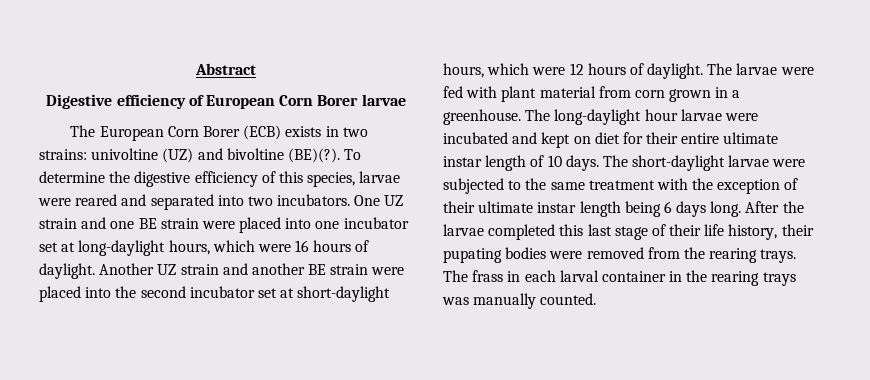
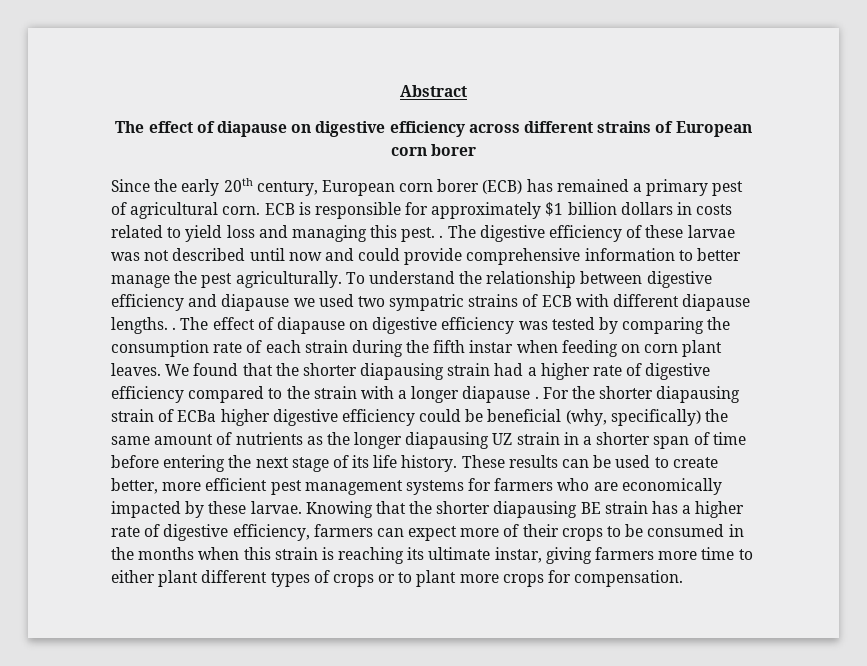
[46,94,406,109] [70,125,368,141] [39,148,362,163] [39,171,401,187] [38,194,404,210] [39,217,409,233] [39,240,370,256] [39,263,405,279] [39,286,391,302] [443,63,814,79] [443,86,741,102] [443,109,758,125] [443,132,779,148] [443,155,806,171] [443,178,799,194] [443,201,804,217] [443,224,814,240] [443,247,797,263] [443,270,796,286] [442,293,597,309] Digestive efficiency of European Corn Borer larvae // The European Corn Borer (ECB) exists in two strains: univoltine (UZ) and bivoltine (BE)(?). To determine the digestive efficiency of this species, larvae were reared and separated into two incubators. One UZ strain and one BE strain were placed into one incubator set at long-daylight hours, which were 16 hours of daylight. Another UZ strain and another BE strain were placed into the second incubator set at short-daylight hours, which were 12 hours of daylight. The larvae were fed with plant material from corn grown in a greenhouse. The long-daylight hour larvae were incubated and kept on diet for their entire ultimate instar length of 10 days. The short-daylight larvae were subjected to the same treatment with the exception of their ultimate instar length being 6 days long. After the larvae completed this last stage of their life history, their pupating bodies were removed from the rearing trays. The frass in each larval container in the rearing trays was manually counted. -> [115,121,752,137] [390,144,477,156] [111,178,744,196] [111,202,733,219] [111,225,735,242] [111,248,742,265] [111,271,712,288] [111,294,751,311] [111,317,731,334] [111,340,723,357] [111,363,711,380] [111,386,741,403] [111,409,729,426] [111,432,746,449] [111,455,718,472] [111,478,722,495] [111,501,745,518] [111,524,744,541] [111,547,753,564] [111,570,684,587] The effect of diapause on digestive efficiency across different strains of European corn borer // Since the early 20th century, European corn borer (ECB) has remained a primary pest of agricultural corn. ECB is responsible for approximately $1 billion dollars in costs related to yield loss and managing this pest. . The digestive efficiency of these larvae was not described until now and could provide comprehensive information to better manage the pest agriculturally. To understand the relationship between digestive efficiency and diapause we used two sympatric strains of ECB with different diapause lengths. . The effect of diapause on digestive efficiency was tested by comparing the consumption rate of each strain during the fifth instar when feeding on corn plant leaves. We found that the shorter diapausing strain had a higher rate of digestive efficiency compared to the strain with a longer diapause . For the shorter diapausing strain of ECBa higher digestive efficiency could be beneficial (why, specifically) the same amount of nutrients as the longer diapausing UZ strain in a shorter span of time before entering the next stage of its life history. These results can be used to create better, more efficient pest management systems for farmers who are economically impacted by these larvae. Knowing that the shorter diapausing BE strain has a higher rate of digestive efficiency, farmers can expect more of their crops to be consumed in the months when this strain is reaching its ultimate instar, giving farmers more time to either plant different types of crops or to plant more crops for compensation.

